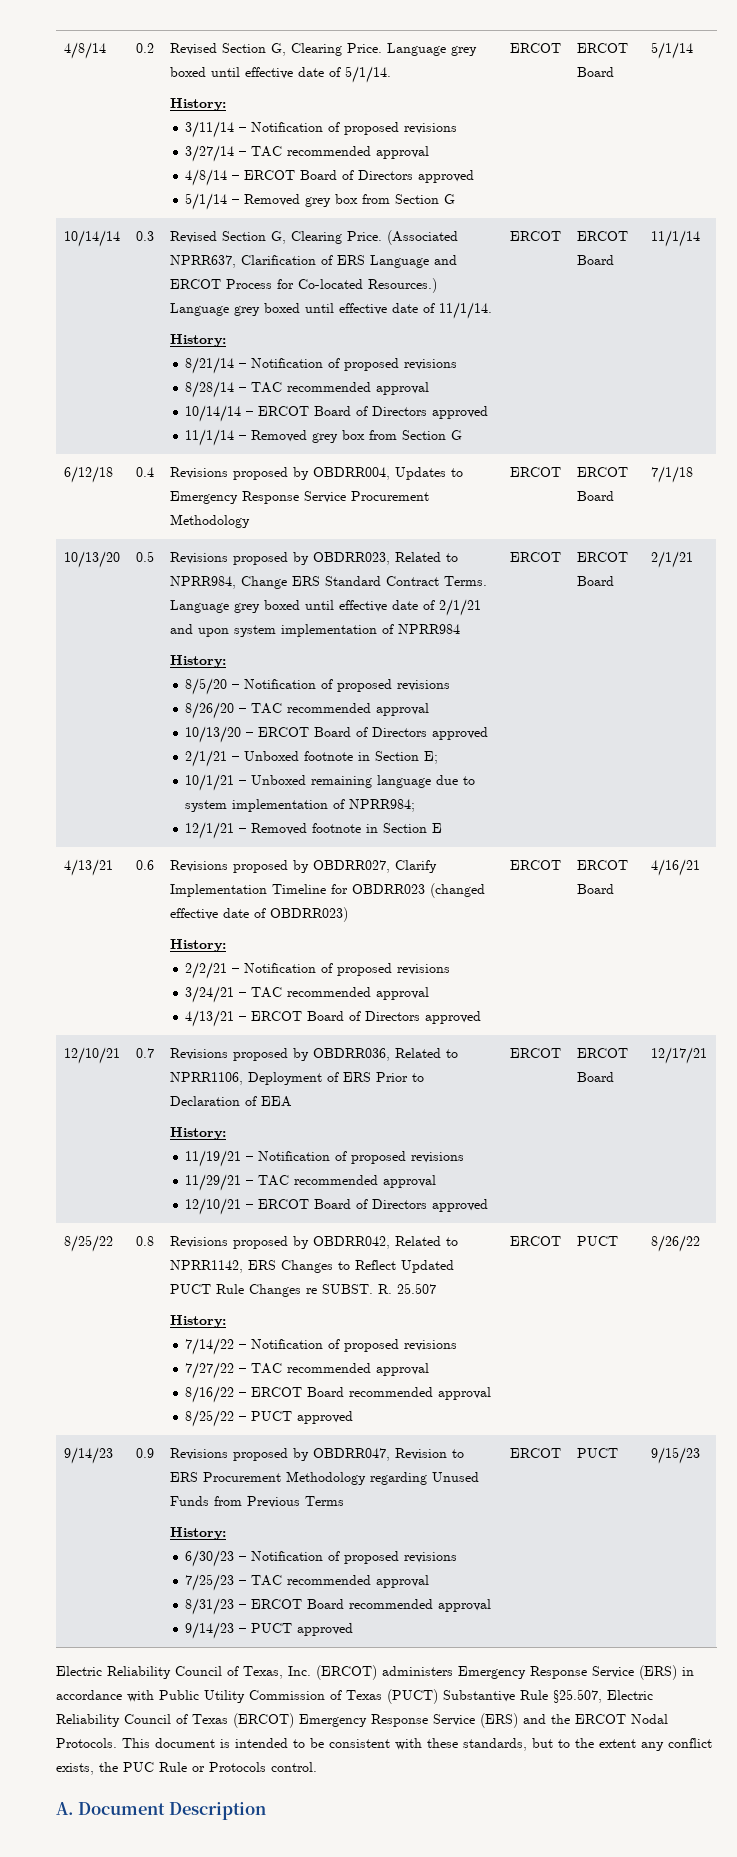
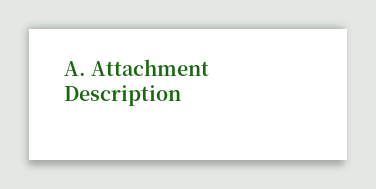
[63,42,106,59] [135,43,154,53] [169,43,477,56] [169,66,391,83] [169,98,226,111] [185,121,458,138] [185,145,430,162] [185,169,475,186] [185,193,456,210] [509,43,561,53] [576,43,628,53] [576,67,614,77] [650,42,693,59] [63,230,120,247] [135,231,154,241] [169,230,458,245] [169,255,457,268] [169,278,437,293] [169,302,492,319] [169,334,226,347] [185,357,458,374] [185,381,430,398] [185,405,489,422] [185,429,463,446] [509,231,561,241] [576,231,628,241] [576,255,614,265] [650,230,700,247] [63,466,113,483] [135,467,154,477] [169,467,463,480] [169,491,429,504] [169,514,250,528] [509,467,561,477] [576,467,628,477] [576,491,614,501] [650,466,693,483] [63,551,120,568] [135,551,154,562] [169,552,458,565] [169,576,487,589] [169,599,481,616] [169,624,460,637] [169,655,226,668] [185,678,451,695] [185,702,430,719] [185,726,489,743] [185,750,439,767] [185,774,476,791] [185,799,416,812] [185,822,443,839] [509,552,561,562] [576,552,628,562] [576,576,614,586] [650,551,693,568] [63,859,113,876] [135,860,154,870] [169,860,437,873] [169,883,485,898] [169,907,348,922] [169,939,226,952] [185,962,451,979] [185,986,430,1003] [185,1010,482,1027] [509,860,561,870] [576,860,628,870] [576,884,614,894] [650,859,700,876] [63,1047,120,1064] [135,1048,154,1058] [169,1048,458,1061] [169,1072,424,1085] [169,1096,292,1107] [169,1127,226,1140] [185,1150,465,1167] [185,1174,437,1191] [185,1198,489,1215] [509,1048,561,1058] [576,1048,628,1058] [576,1072,614,1082] [650,1047,707,1064] [63,1235,113,1252] [135,1236,154,1246] [169,1236,458,1249] [169,1260,454,1273] [169,1283,436,1297] [169,1315,226,1328] [185,1338,458,1355] [185,1362,430,1379] [185,1386,492,1403] [185,1410,354,1427] [509,1236,561,1246] [576,1236,618,1246] [650,1235,700,1252] [63,1447,113,1464] [135,1448,154,1458] [169,1448,464,1461] [169,1471,479,1485] [169,1496,344,1508] [169,1527,226,1540] [185,1550,458,1567] [185,1574,430,1591] [185,1598,492,1615] [185,1622,354,1639] [509,1448,561,1458] [576,1448,618,1458] [650,1447,700,1464] [56,1665,694,1680] [56,1689,653,1704] [56,1713,668,1728] [56,1738,712,1751] [56,1762,317,1775] [56,1802,166,1815] 4/8/14 | 0.2 | Revised Section G, Clearing Price. Language grey boxed until effective date of 5/1/14. // History: // 3/11/14 – Notification of proposed revisions // 3/27/14 – TAC recommended approval // 4/8/14 – ERCOT Board of Directors approved // 5/1/14 – Removed grey box from Section G | ERCOT | ERCOT Board | 5/1/14 // 10/14/14 | 0.3 | Revised Section G, Clearing Price. (Associated NPRR637, Clarification of ERS Language and ERCOT Process for Co-located Resources.) Language grey boxed until effective date of 11/1/14. // History: // 8/21/14 – Notification of proposed revisions // 8/28/14 – TAC recommended approval // 10/14/14 – ERCOT Board of Directors approved // 11/1/14 – Removed grey box from Section G | ERCOT | ERCOT Board | 11/1/14 // 6/12/18 | 0.4 | Revisions proposed by OBDRR004, Updates to Emergency Response Service Procurement Methodology | ERCOT | ERCOT Board | 7/1/18 // 10/13/20 | 0.5 | Revisions proposed by OBDRR023, Related to NPRR984, Change ERS Standard Contract Terms. Language grey boxed until effective date of 2/1/21 and upon system implementation of NPRR984 // History: // 8/5/20 – Notification of proposed revisions // 8/26/20 – TAC recommended approval // 10/13/20 – ERCOT Board of Directors approved // 2/1/21 – Unboxed footnote in Section E; // 10/1/21 – Unboxed remaining language due to system implementation of NPRR984; // 12/1/21 – Removed footnote in Section E | ERCOT | ERCOT Board | 2/1/21 // 4/13/21 | 0.6 | Revisions proposed by OBDRR027, Clarify Implementation Timeline for OBDRR023 (changed effective date of OBDRR023) // History: // 2/2/21 – Notification of proposed revisions // 3/24/21 – TAC recommended approval // 4/13/21 – ERCOT Board of Directors approved | ERCOT | ERCOT Board | 4/16/21 // 12/10/21 | 0.7 | Revisions proposed by OBDRR036, Related to NPRR1106, Deployment of ERS Prior to Declaration of EEA // History: // 11/19/21 – Notification of proposed revisions // 11/29/21 – TAC recommended approval // 12/10/21 – ERCOT Board of Directors approved | ERCOT | ERCOT Board | 12/17/21 // 8/25/22 | 0.8 | Revisions proposed by OBDRR042, Related to NPRR1142, ERS Changes to Reflect Updated PUCT Rule Changes re SUBST. R. 25.507 // History: // 7/14/22 – Notification of proposed revisions // 7/27/22 – TAC recommended approval // 8/16/22 – ERCOT Board recommended approval // 8/25/22 – PUCT approved | ERCOT | PUCT | 8/26/22 // 9/14/23 | 0.9 | Revisions proposed by OBDRR047, Revision to ERS Procurement Methodology regarding Unused Funds from Previous Terms // History: // 6/30/23 – Notification of proposed revisions // 7/25/23 – TAC recommended approval // 8/31/23 – ERCOT Board recommended approval // 9/14/23 – PUCT approved | ERCOT | PUCT | 9/15/23 // Electric Reliability Council of Texas, Inc. (ERCOT) administers Emergency Response Service (ERS) in accordance with Public Utility Commission of Texas (PUCT) Substantive Rule §25.507, Electric Reliability Council of Texas (ERCOT) Emergency Response Service (ERS) and the ERCOT Nodal Protocols. This document is intended to be consistent with these standards, but to the extent any conflict exists, the PUC Rule or Protocols control. // A. Document -> [64,59,210,76] A. Attachment

